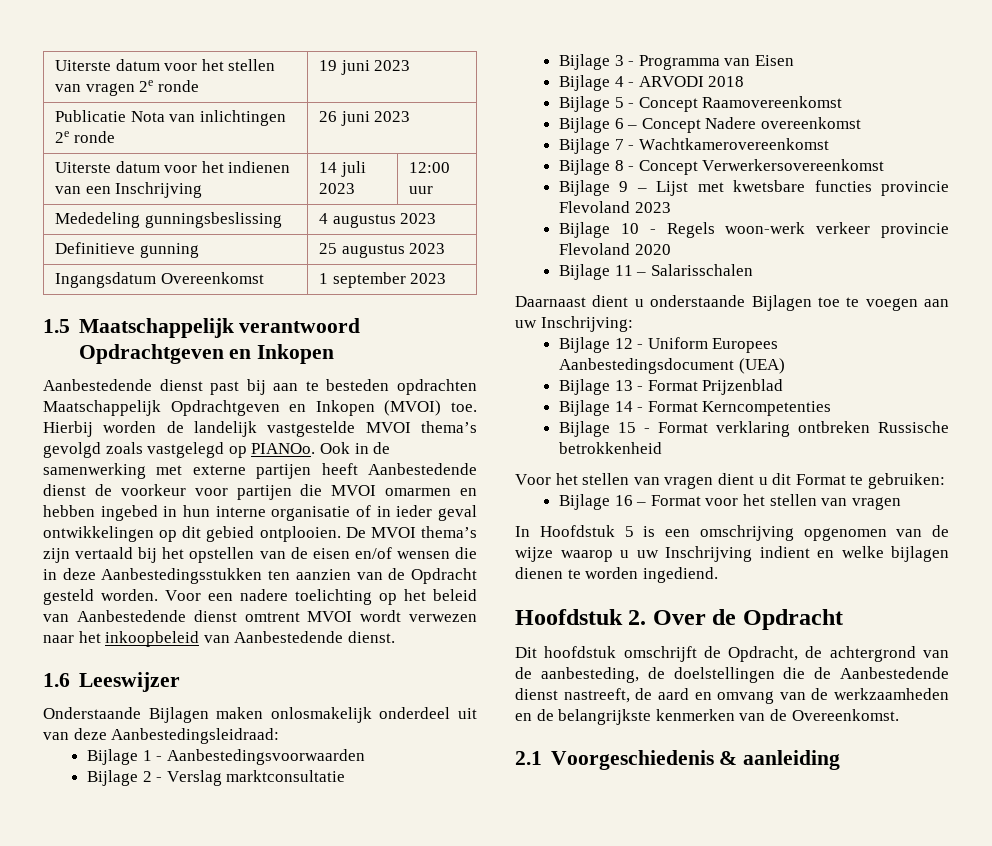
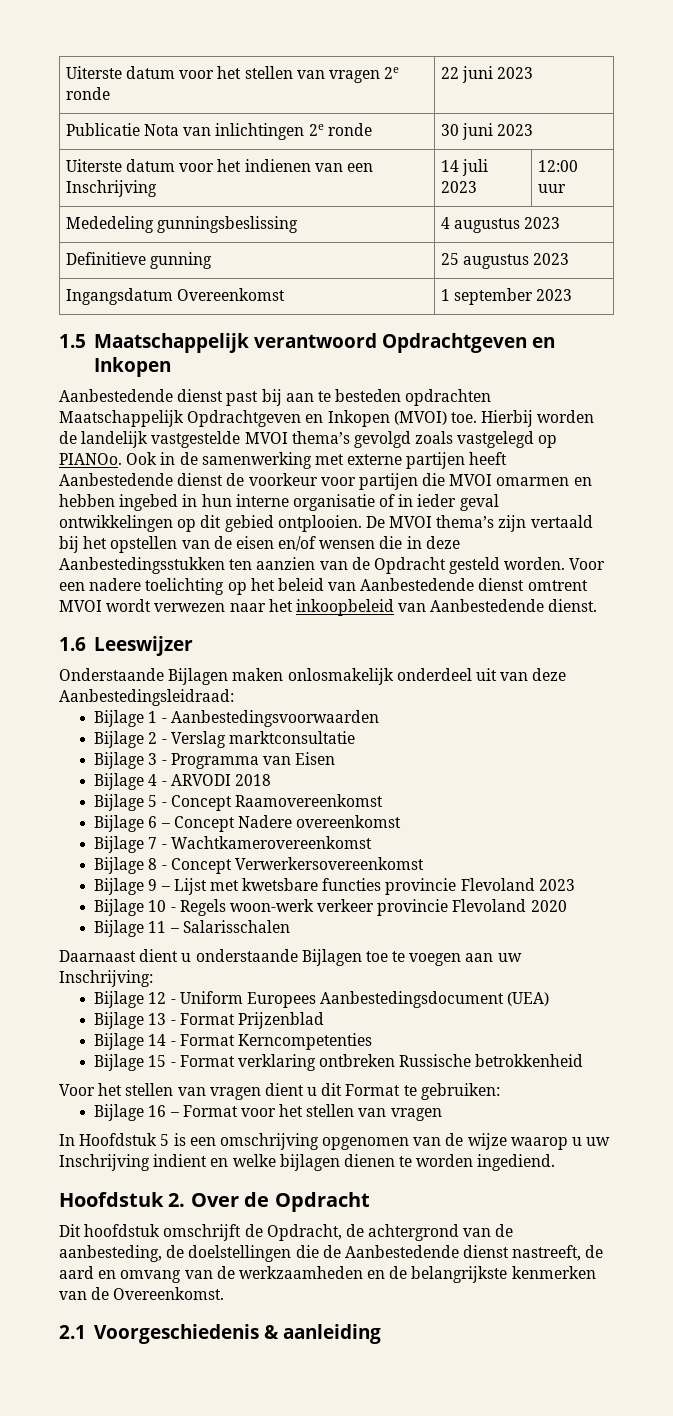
[318,60,337,71] 19 -> [440,67,459,79] 22
[318,111,337,122] 26 -> [440,124,459,136] 30

